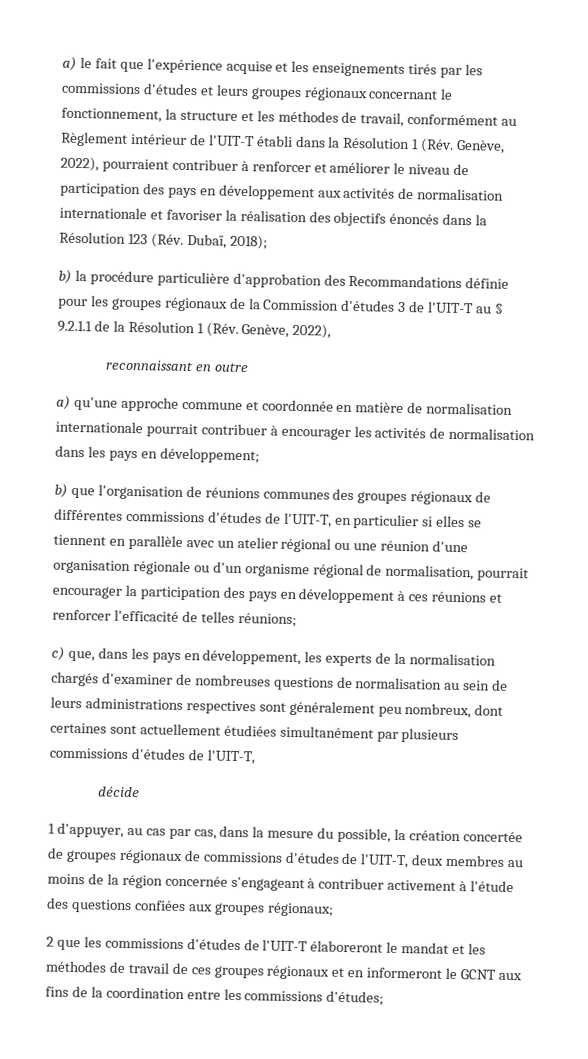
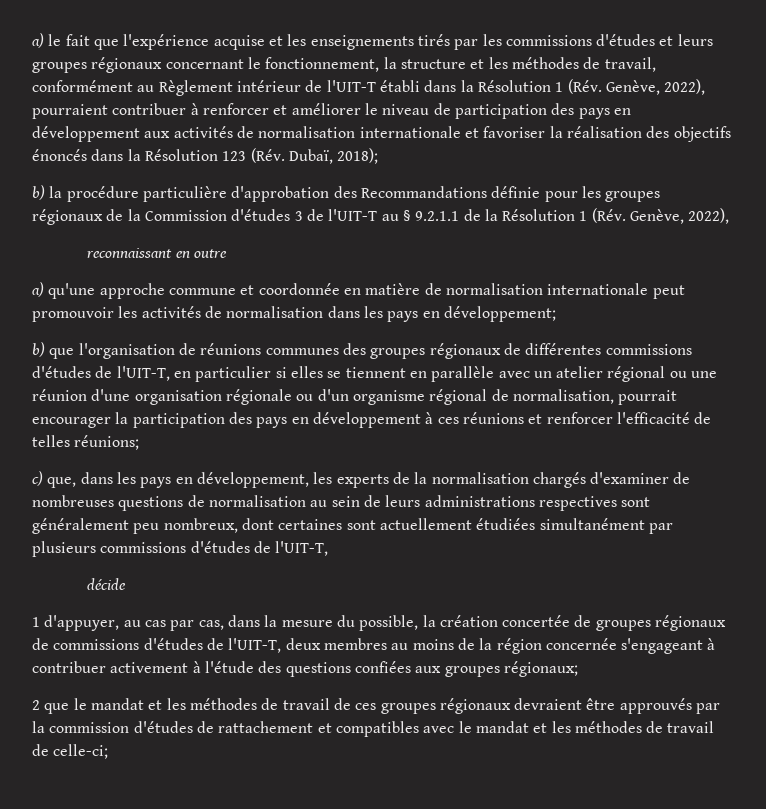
[145,423,351,441] pourrait contribuer à encourager -> [652,285,685,299] [32,307,114,322] peut promouvoir
[83,936,384,953] les commissions d'études de l'UIT-T élaboreront -> (70, 708) none
[331,967,522,981] [45,986,385,1006] et en informeront le GCNT aux fins de la coordination entre les commissions d'études; -> [514,698,721,714] [32,721,715,737] [32,744,109,759] devraient être approuvés par la commission d'études de rattachement et compatibles avec le mandat et les méthodes de travail de celle-ci;

